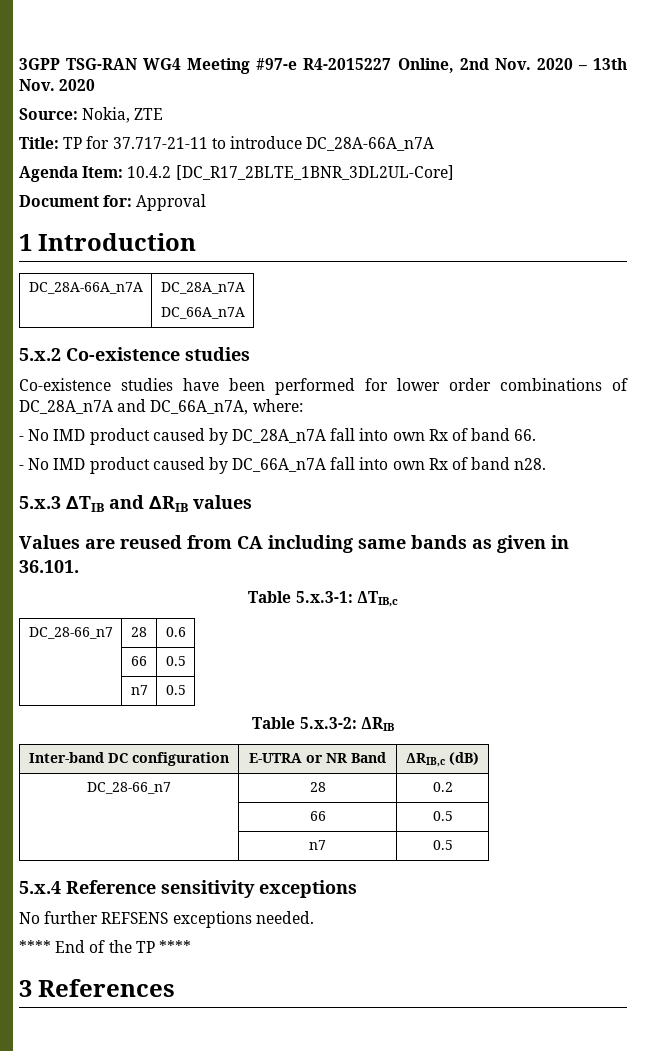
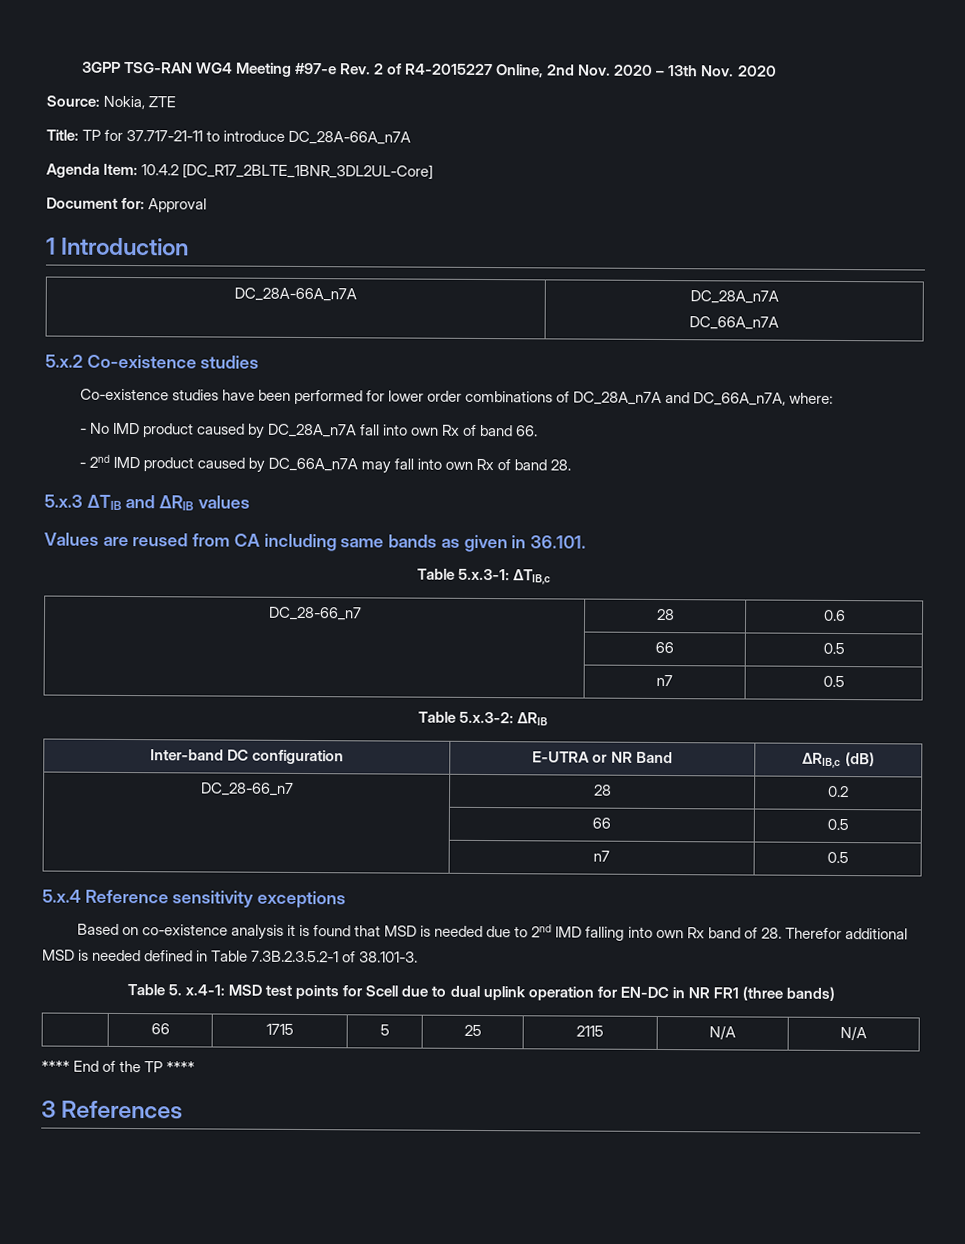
(298, 64) none -> [339,63,403,75] Rev. 2 of
[28,458,50,470] No -> [88,454,110,468] 2nd
[330,457,547,470] fall into own Rx of band n28. -> [361,458,572,474] may fall into own Rx of band 28.
[19,911,314,928] No further REFSENS exceptions needed. -> [76,923,908,941] [42,949,419,963] [127,984,835,1001] [150,1023,170,1035] [265,1023,294,1035] [379,1024,390,1036] [463,1024,482,1037] [576,1025,604,1037] [709,1025,736,1040] [840,1026,867,1041] Based on co-existence analysis it is found that MSD is needed due to 2nd IMD falling into own Rx band of 28. Therefor additional MSD is needed defined in Table 7.3B.2.3.5.2-1 of 38.101-3. // Table 5. x.4-1: MSD test points for Scell due to dual uplink operation for EN-DC in NR FR1 (three bands) // | 66 | 1715 | 5 | 25 | 2115 | N/A | N/A

